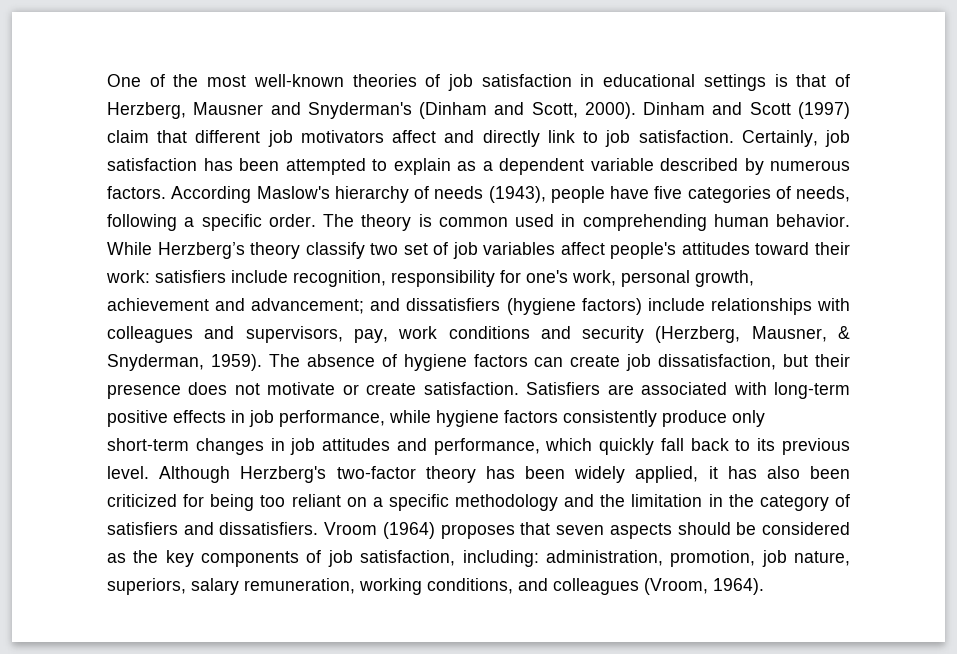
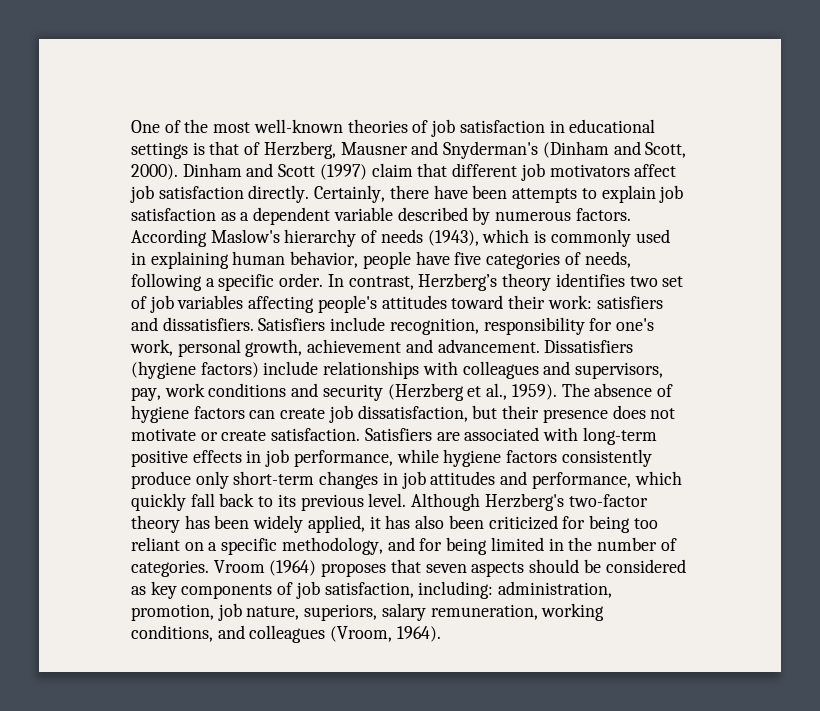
[444,130,851,147] [107,158,451,175] and directly link to job satisfaction. Certainly, job satisfaction has been attempted to explain -> [130,185,684,203] [131,208,216,221] job satisfaction directly. Certainly, there have been attempts to explain job satisfaction
(546, 194) none -> [482,229,670,247] [131,251,359,269] which is commonly used in explaining human behavior,
[323,214,850,231] [107,242,152,255] The theory is common used in comprehending human behavior. While -> [327,274,414,290] In contrast,
[305,242,365,259] classify -> [555,273,625,287] identifies
[560,242,605,255] affect -> [248,296,315,313] affecting
(226, 276) none -> [131,317,326,331] and dissatisfiers. Satisfiers
[251,298,501,314] advancement; and dissatisfiers -> [437,339,634,353] advancement. Dissatisfiers
[655,326,850,343] [107,354,204,371] (Herzberg, Mausner, & Snyderman, -> [387,383,508,401] (Herzberg et al.,
[455,494,850,511] [107,522,319,535] methodology and the limitation in the category of satisfiers and dissatisfiers. -> [281,537,677,555] [131,560,209,577] methodology, and for being limited in the number of categories.
[133,550,159,563] the -> (146, 590) none

